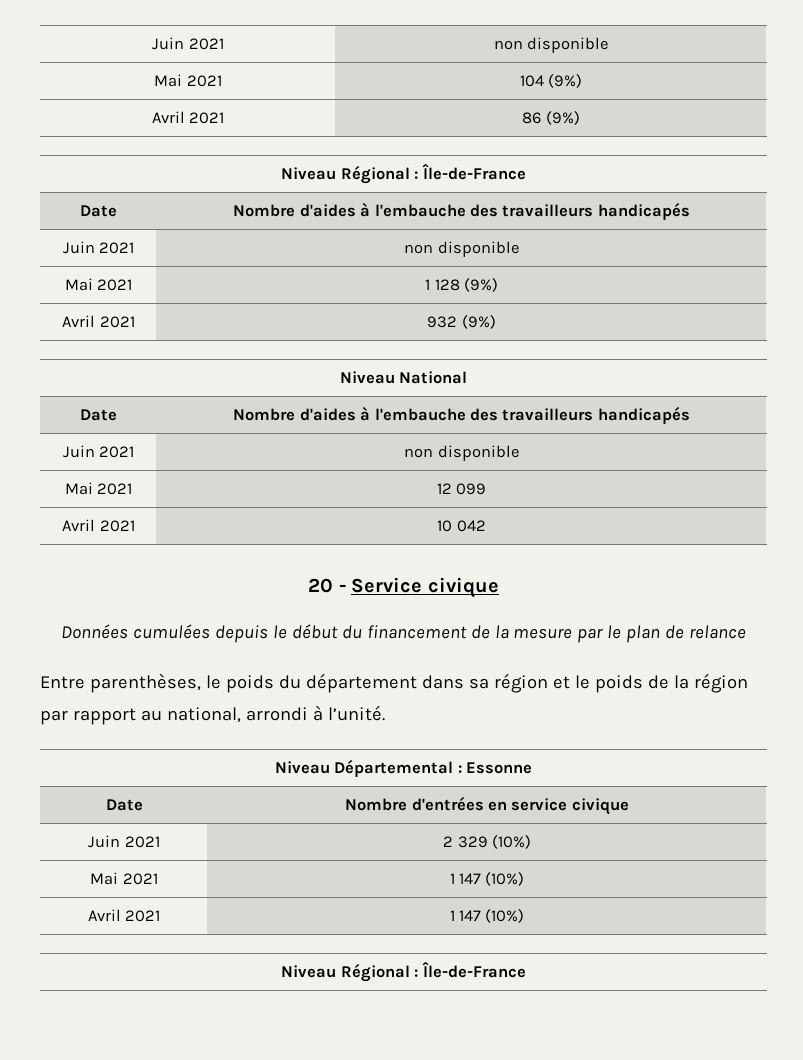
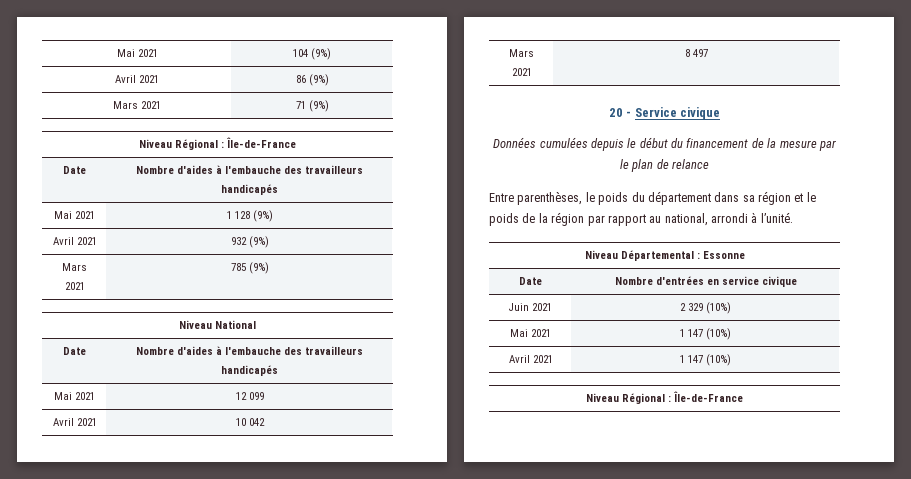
[152,37,224,50] [493,37,609,53] Juin 2021 | non disponible // -> (116, 53) none
(580, 118) none -> [113,101,161,109] [295,100,329,112] // Mars 2021 | 71 (9%)
[62,241,135,254] [404,241,519,257] // Juin 2021 | non disponible -> (278, 189) none
(496, 322) none -> [62,263,87,271] [64,282,85,290] [230,262,269,274] // Mars 2021 | 785 (9%)
[62,445,135,458] [404,445,519,461] // Juin 2021 | non disponible -> (278, 370) none
(486, 526) none -> [509,49,534,57] [511,68,532,76] [685,49,708,57] // Mars 2021 | 8 497

